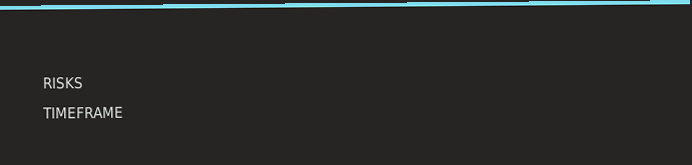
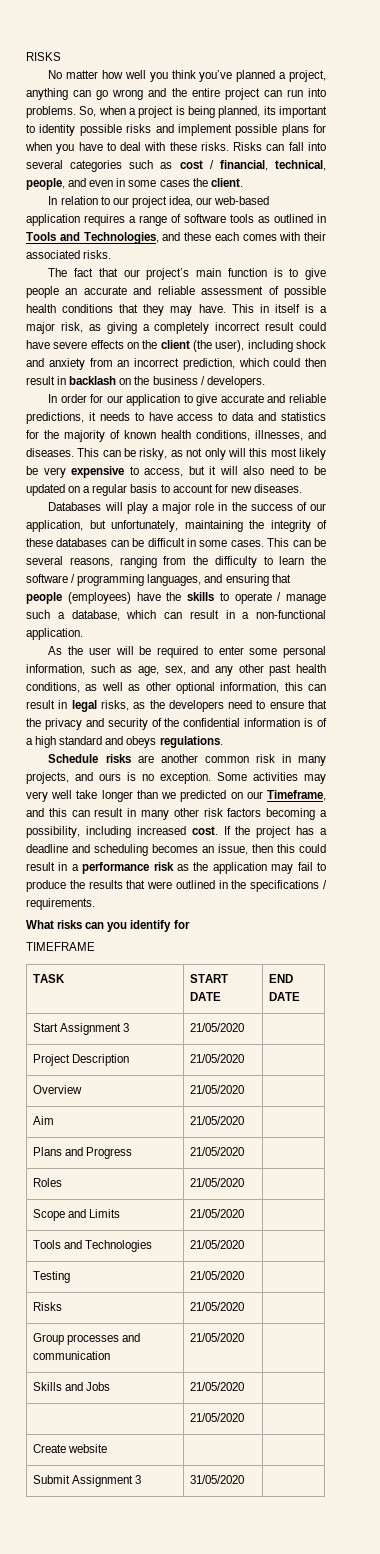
[42,106,124,119] TIMEFRAME -> [48,70,327,82] [26,88,326,100] [26,106,327,118] [26,124,326,136] [25,142,326,154] [26,160,326,172] [26,178,243,190] [48,196,270,208] [26,214,326,226] [26,232,326,244] [26,250,112,259] [48,268,326,280] [26,286,326,298] [26,304,327,316] [26,322,326,334] [26,340,326,352] [26,358,326,370] [26,376,265,388] [48,394,326,406] [26,412,326,424] [26,430,326,442] [26,448,327,460] [26,466,326,478] [26,484,302,496] [48,502,326,514] [26,520,327,532] [26,538,326,547] [26,556,326,568] [26,574,291,586] [26,592,326,604] [26,610,326,621] [26,628,83,640] [48,646,326,658] [26,664,326,676] [26,682,326,694] [26,700,328,712] [26,718,327,730] [26,736,223,748] [48,754,326,766] [26,772,326,784] [26,790,327,802] [26,808,328,820] [26,826,327,838] [26,844,326,856] [26,862,326,874] [26,880,327,892] [26,898,95,910] [26,920,190,932] [26,942,95,951] [32,974,65,983] [189,974,228,983] [189,992,221,1001] [268,974,293,983] [268,992,300,1001] [32,1023,129,1035] [189,1023,244,1032] [32,1054,129,1066] [189,1054,244,1063] [32,1085,82,1094] [189,1085,244,1094] [32,1116,54,1125] [189,1116,244,1125] [32,1147,132,1159] [189,1147,244,1156] [32,1178,62,1187] [189,1178,244,1187] [32,1209,120,1221] [189,1209,244,1218] [32,1240,152,1252] [189,1240,244,1249] [32,1271,70,1283] [189,1271,244,1280] [32,1302,62,1311] [189,1302,244,1311] [32,1333,140,1345] [32,1351,110,1360] [189,1333,244,1342] [32,1382,110,1391] [189,1382,244,1391] [189,1413,244,1422] [32,1444,107,1453] [32,1475,141,1487] [189,1475,244,1484] No matter how well you think you’ve planned a project, anything can go wrong and the entire project can run into problems. So, when a project is being planned, its important to identity possible risks and implement possible plans for when you have to deal with these risks. Risks can fall into several categories such as cost / financial, technical, people, and even in some cases the client. // In relation to our project idea, our web-based application requires a range of software tools as outlined in Tools and Technologies, and these each comes with their associated risks. // The fact that our project’s main function is to give people an accurate and reliable assessment of possible health conditions that they may have. This in itself is a major risk, as giving a completely incorrect result could have severe effects on the client (the user), including shock and anxiety from an incorrect prediction, which could then result in backlash on the business / developers. // In order for our application to give accurate and reliable predictions, it needs to have access to data and statistics for the majority of known health conditions, illnesses, and diseases. This can be risky, as not only will this most likely be very expensive to access, but it will also need to be updated on a regular basis to account for new diseases. // Databases will play a major role in the success of our application, but unfortunately, maintaining the integrity of these databases can be difficult in some cases. This can be several reasons, ranging from the difficulty to learn the software / programming languages, and ensuring that people (employees) have the skills to operate / manage such a database, which can result in a non-functional application. // As the user will be required to enter some personal information, such as age, sex, and any other past health conditions, as well as other optional information, this can result in legal risks, as the developers need to ensure that the privacy and security of the confidential information is of a high standard and obeys regulations. // Schedule risks are another common risk in many projects, and ours is no exception. Some activities may very well take longer than we predicted on our Timeframe, and this can result in many other risk factors becoming a possibility, including increased cost. If the project has a deadline and scheduling becomes an issue, then this could result in a performance risk as the application may fail to produce the results that were outlined in the specifications / requirements. // What risks can you identify for // TIMEFRAME // TASK | START DATE | END DATE // Start Assignment 3 | 21/05/2020 | // Project Description | 21/05/2020 | // Overview | 21/05/2020 | // Aim | 21/05/2020 | // Plans and Progress | 21/05/2020 | // Roles | 21/05/2020 | // Scope and Limits | 21/05/2020 | // Tools and Technologies | 21/05/2020 | // Testing | 21/05/2020 | // Risks | 21/05/2020 | // Group processes and communication | 21/05/2020 | // Skills and Jobs | 21/05/2020 | // | 21/05/2020 | // Create website | | // Submit Assignment 3 | 31/05/2020 |

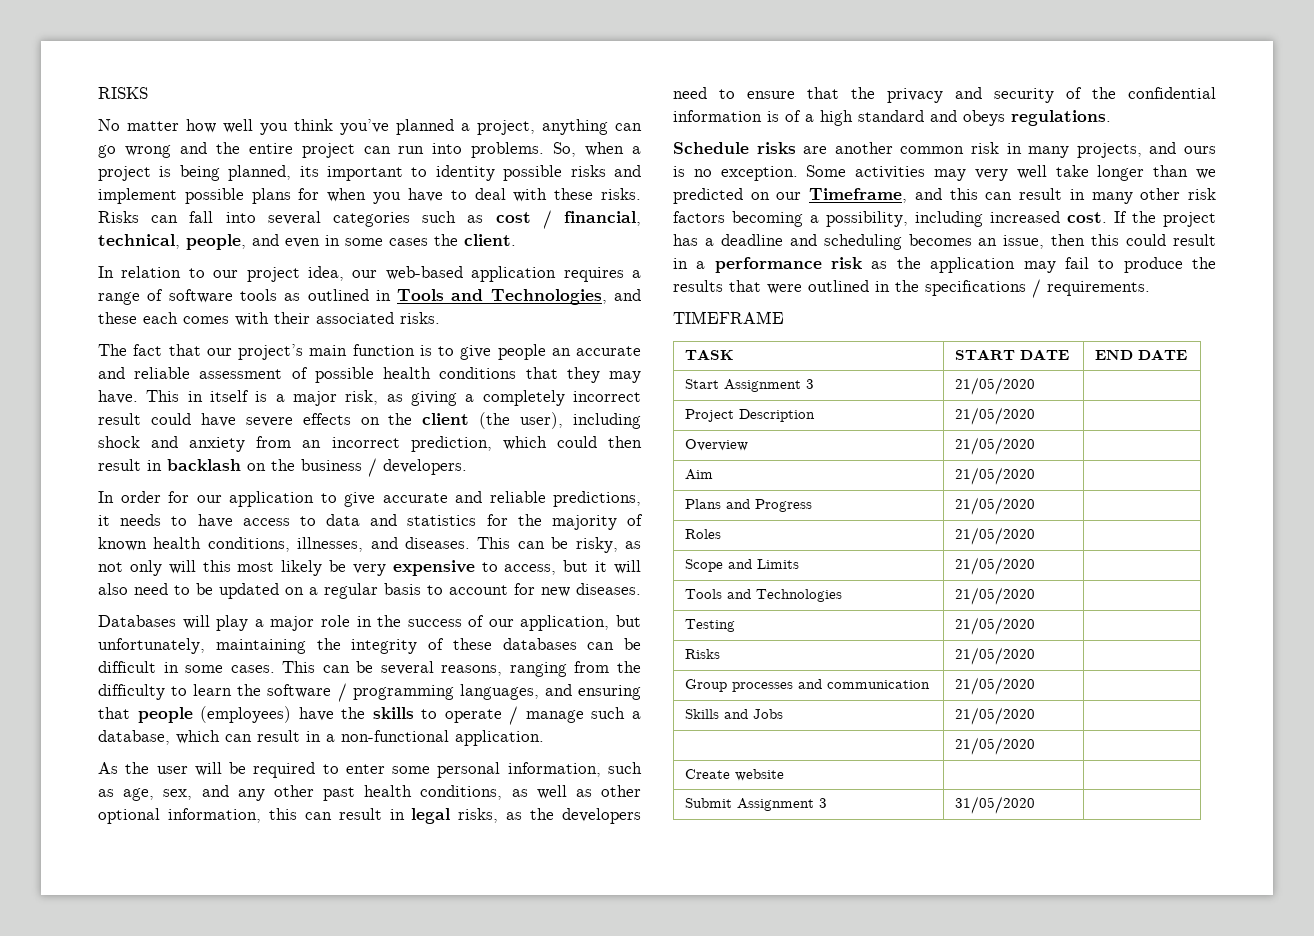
[26,920,190,932] // What risks can you identify for -> (1150, 288) none

